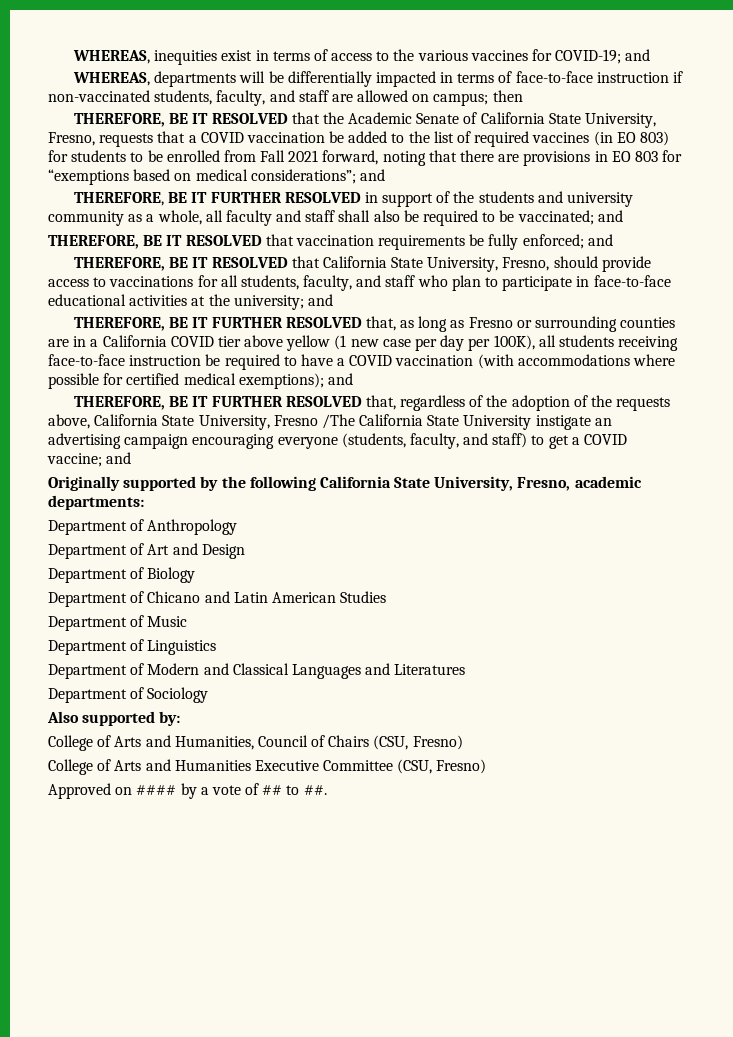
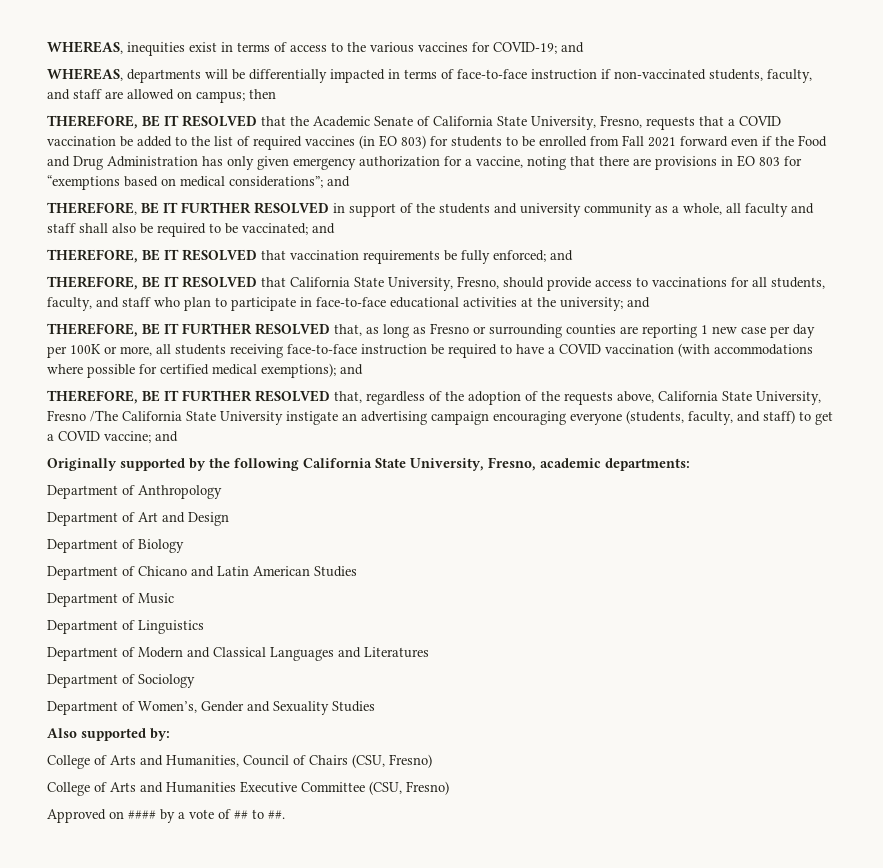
[322,150,379,165] forward, -> [680,135,827,147] [47,156,523,170] forward even if the Food and Drug Administration has only given emergency authorization for a vaccine,
[73,335,347,351] in a California COVID tier above yellow (1 -> [642,324,708,338] reporting 1
[493,335,535,350] 100K), -> [70,344,152,356] 100K or more,
(209, 695) none -> [47,701,375,715] // Department of Women’s, Gender and Sexuality Studies

